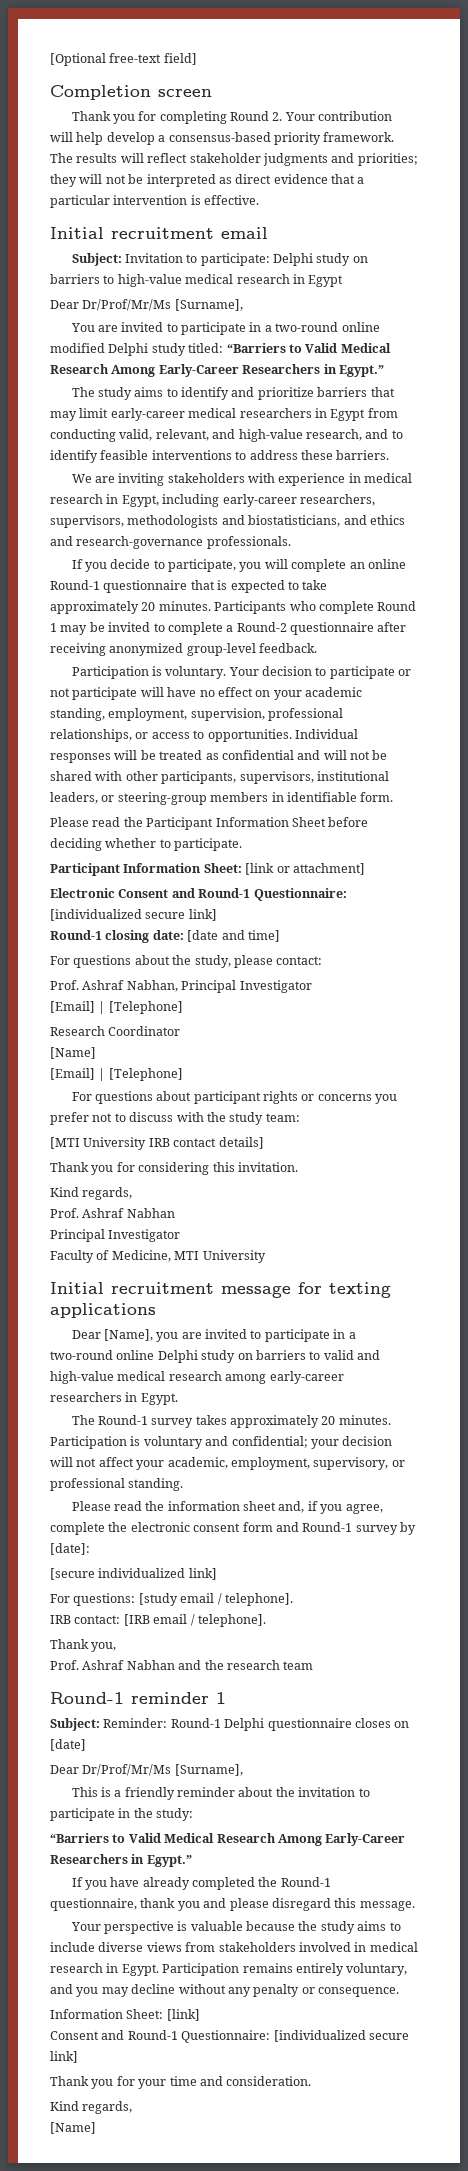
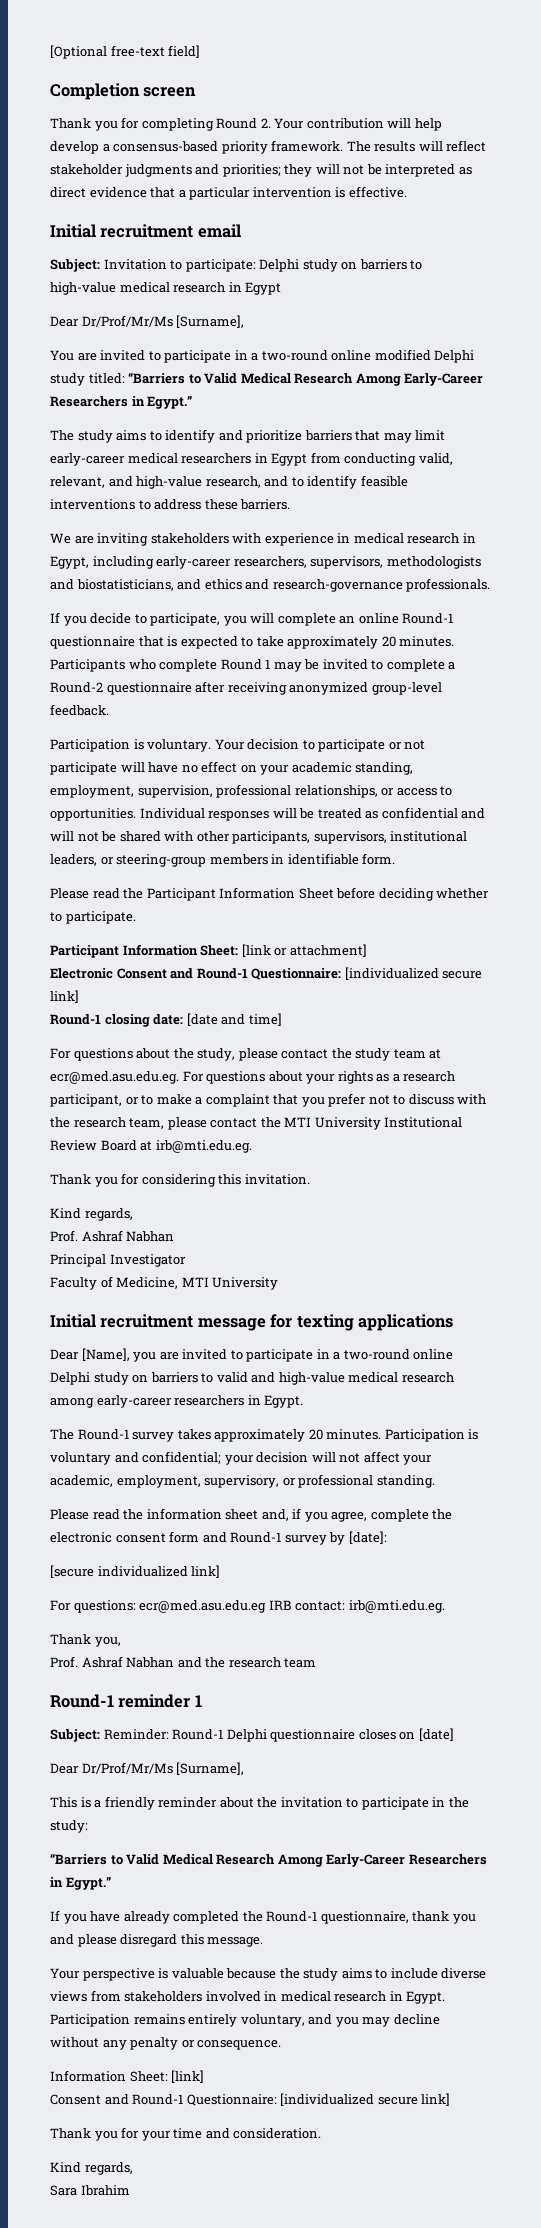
[276,956,323,965] [50,980,312,993] [50,1001,183,1014] [50,1026,181,1036] [50,1047,96,1059] [50,1068,183,1081] [71,1091,372,1104] contact: // Prof. Ashraf Nabhan, Principal Investigator // [Email] | [Telephone] // Research Coordinator // [Name] // [Email] | [Telephone] // For questions about participant rights or concerns -> [281,1048,442,1061] [50,1071,456,1084] [50,1094,299,1107] contact the study team at ecr@med.asu.edu.eg. For questions about your rights as a research participant, or to make a complaint that
[229,1112,300,1125] [50,1137,264,1150] study team: // [MTI University IRB contact details] -> [73,1117,463,1130] [50,1140,252,1153] research team, please contact the MTI University Institutional Review Board at irb@mti.edu.eg.
[138,1593,293,1606] [50,1614,266,1627] [study email / telephone]. // IRB contact: [IRB email / telephone]. -> [139,1600,445,1613] ecr@med.asu.edu.eg IRB contact: irb@mti.edu.eg.
[50,2122,96,2134] [Name] -> [50,2185,130,2196] Sara Ibrahim

